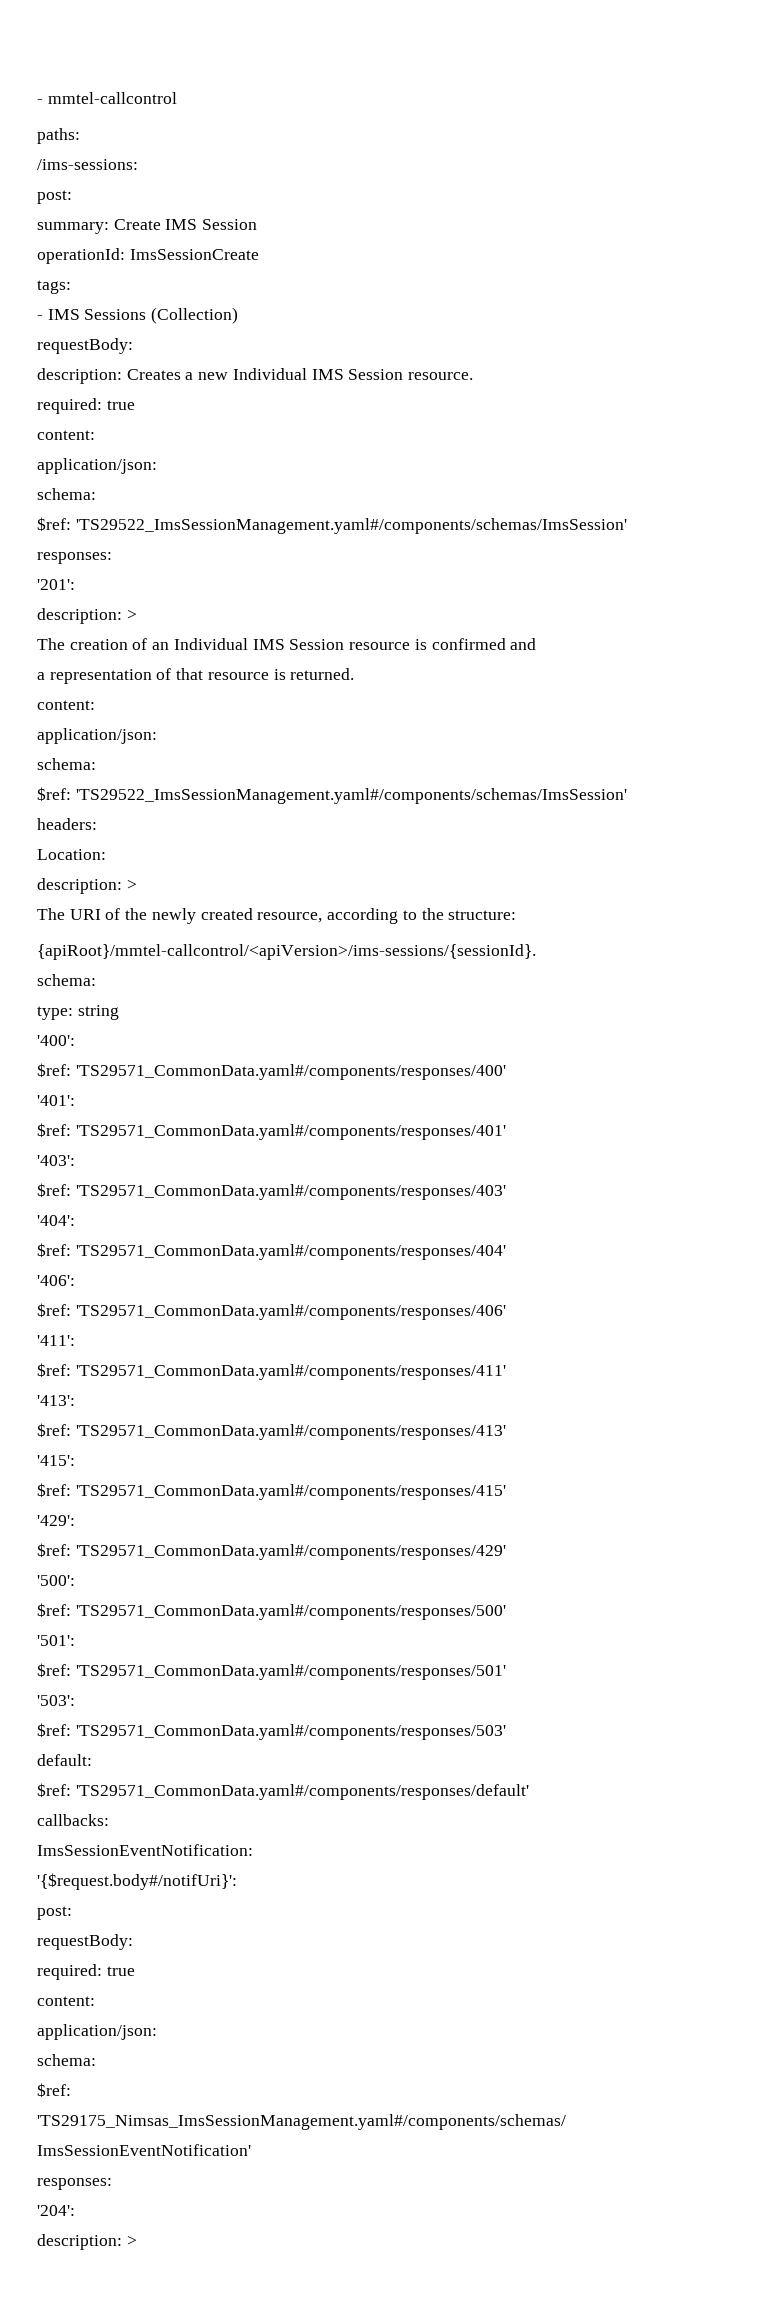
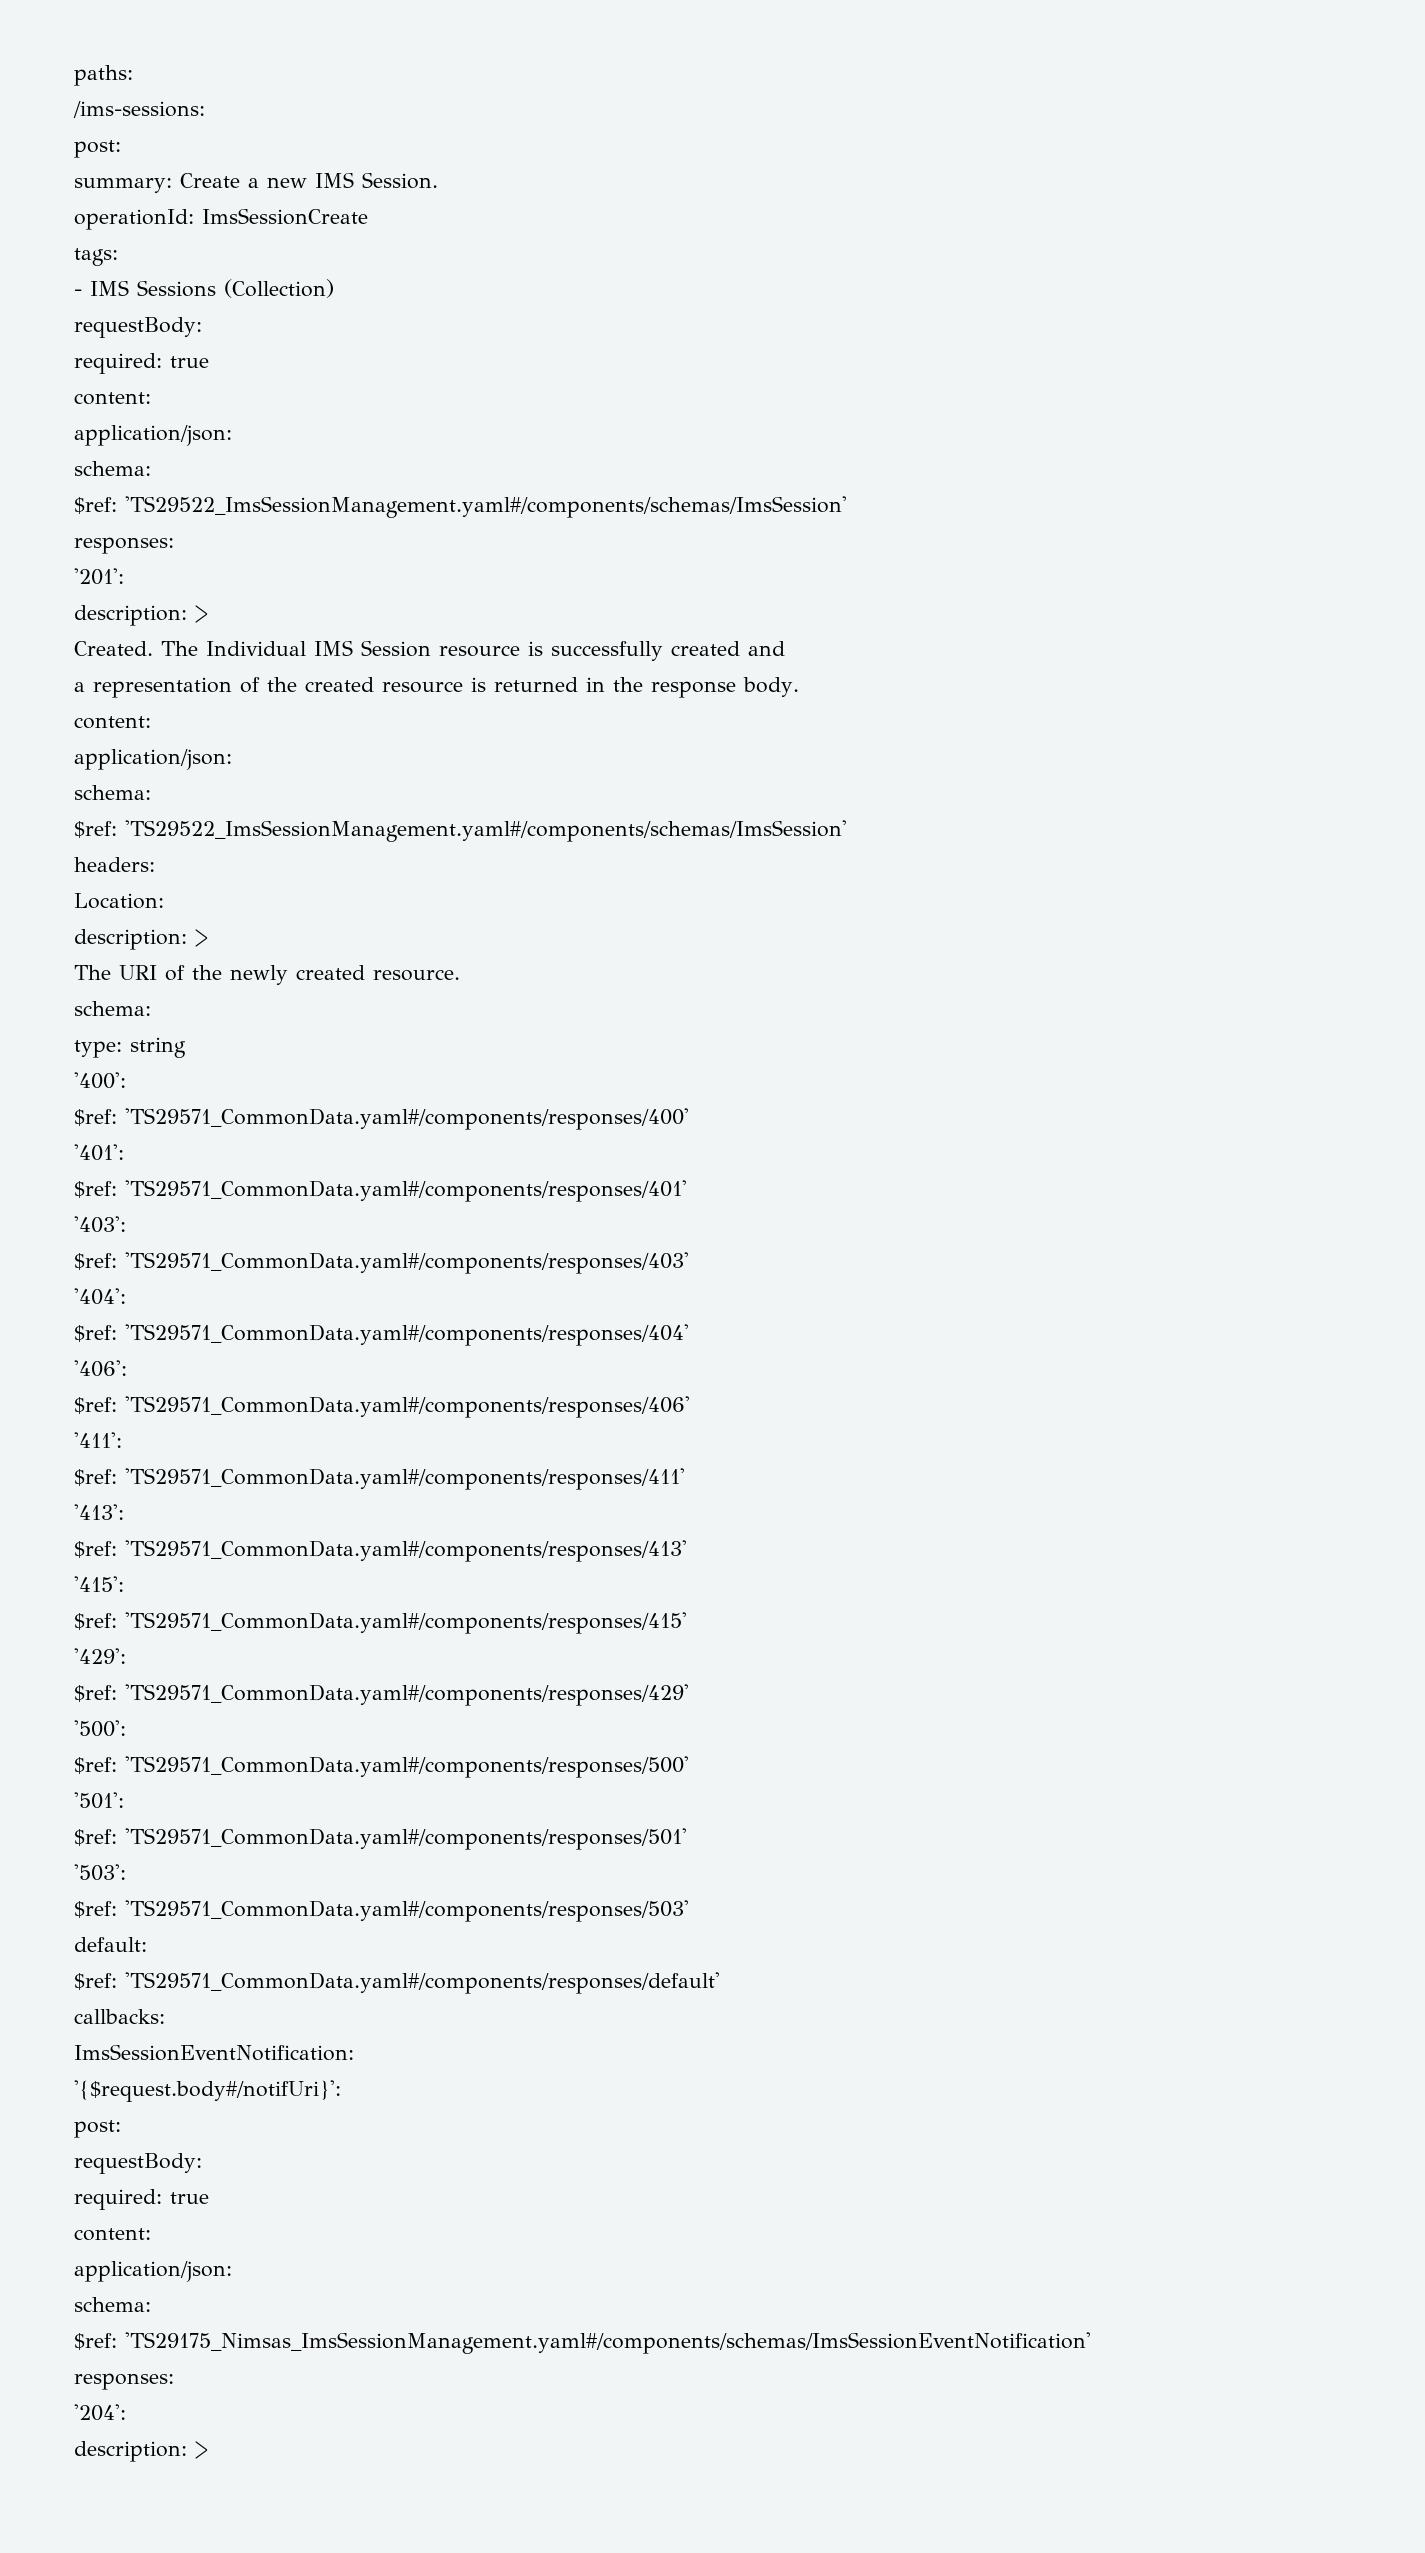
[37,92,177,104] - mmtel-callcontrol // -> (74, 75) none
[165,219,258,230] IMS Session -> [248,172,438,189] a new IMS Session.
[37,368,474,384] // description: Creates a new Individual IMS Session resource. -> (202, 327) none
[37,638,170,650] The creation of an -> [74,641,198,656] Created. The
[431,638,506,650] confirmed -> [551,641,740,661] successfully created
[176,668,355,680] that resource is returned. -> [267,677,799,698] the created resource is returned in the response body.
[257,908,517,924] [37,944,536,960] resource, according to the structure: // {apiRoot}/mmtel-callcontrol/<apiVersion>/ims-sessions/{sessionId}. -> [373,969,460,981] resource.

